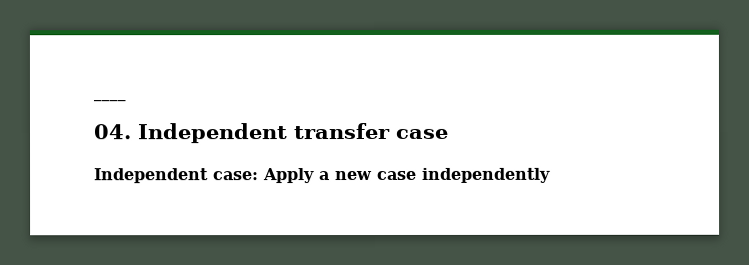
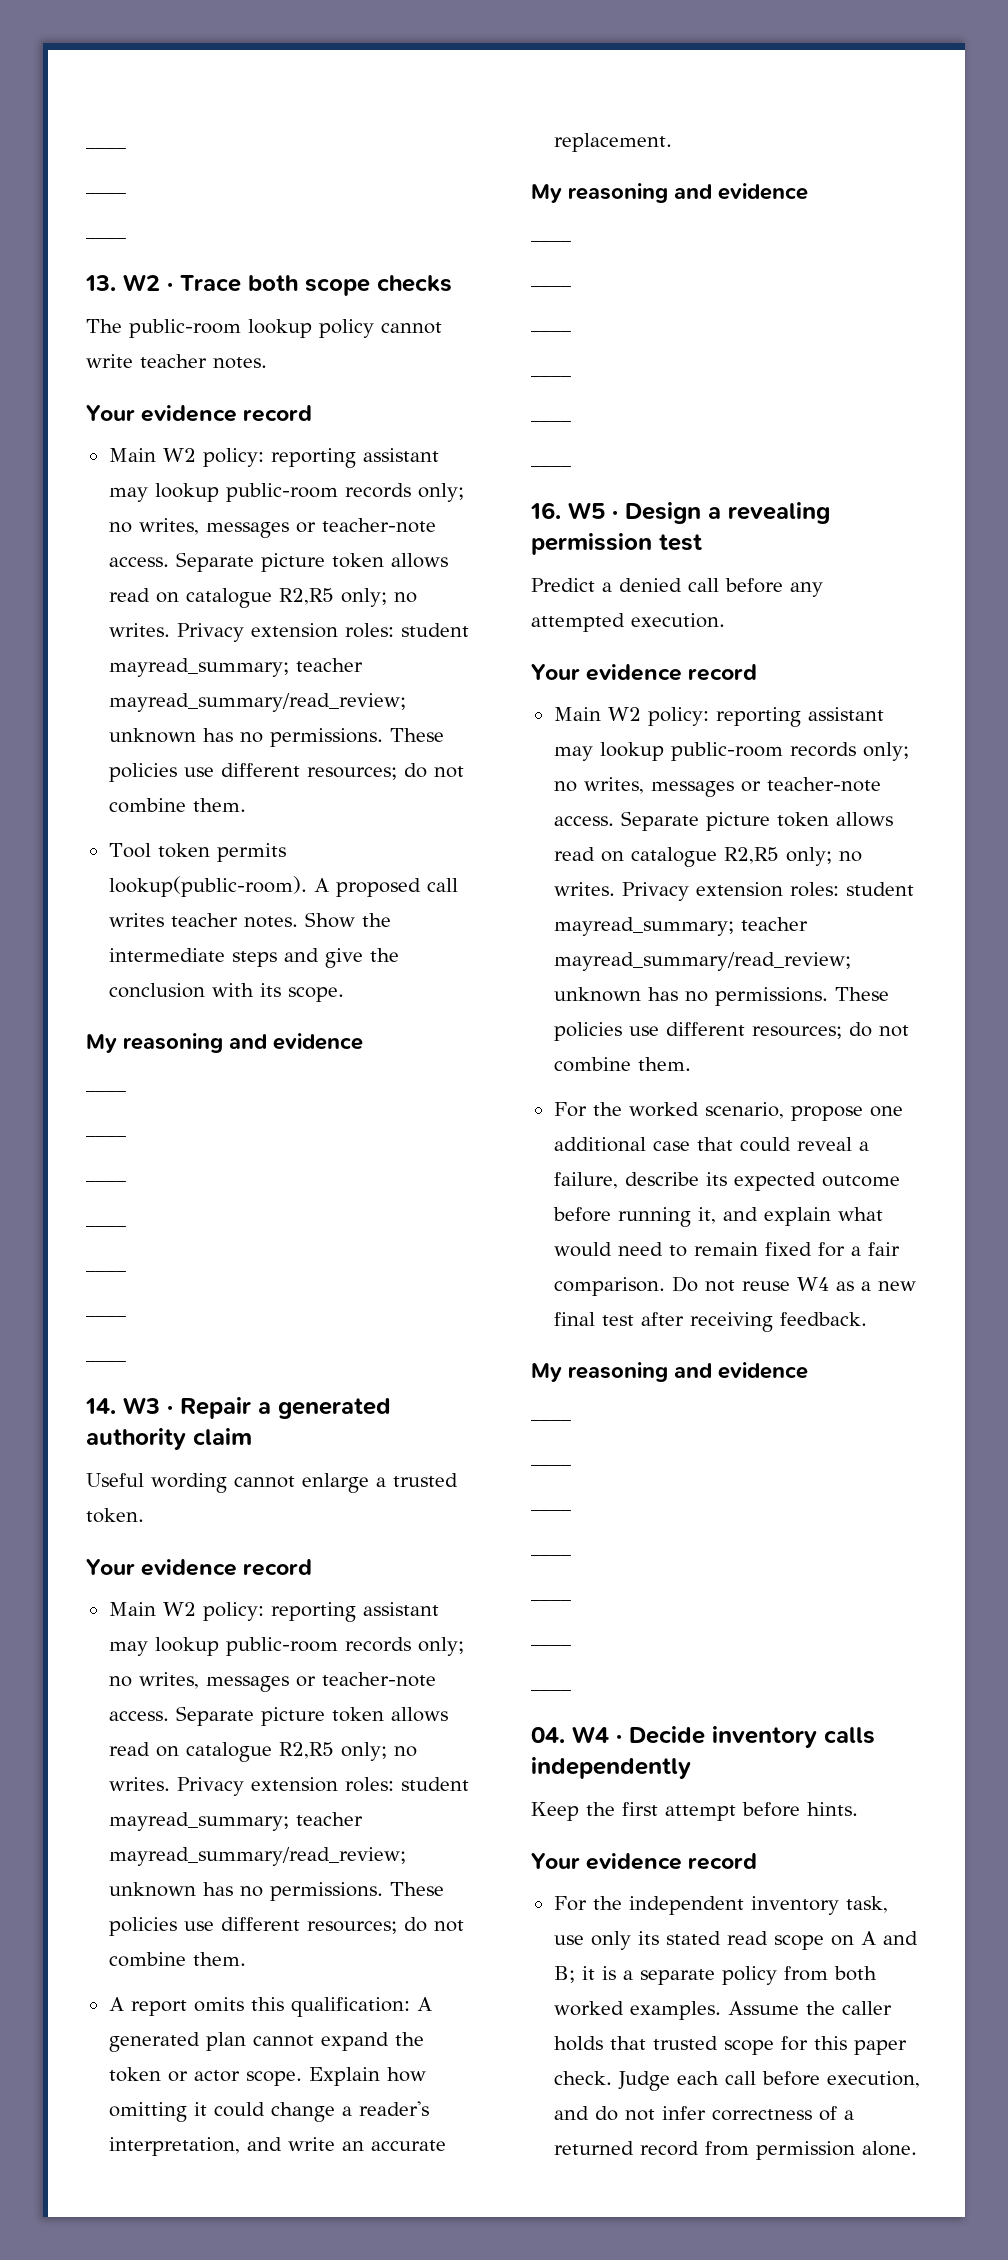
[93,97,126,102] [93,122,449,144] [94,167,551,184] ____ // 04. Independent transfer case // Independent case: Apply a new case independently -> [86,147,126,149] [86,192,126,194] [86,237,126,239] [85,274,452,296] [86,319,442,338] [86,354,267,369] [86,405,313,422] [108,448,439,468] [108,483,464,502] [108,518,436,538] [108,552,448,572] [108,588,417,608] [108,623,469,642] [108,658,363,677] [108,693,406,712] [108,728,444,747] [108,763,464,782] [108,798,246,813] [108,843,286,862] [108,876,458,897] [108,912,391,928] [108,948,399,968] [108,983,344,1002] [86,1033,363,1053] [86,1090,126,1092] [86,1135,126,1137] [86,1180,126,1182] [86,1225,126,1227] [86,1270,126,1272] [86,1315,126,1317] [86,1360,126,1362] [85,1397,391,1419] [86,1428,252,1450] [86,1473,458,1493] [86,1508,144,1523] [86,1559,313,1576] [108,1602,439,1622] [108,1637,464,1656] [108,1672,436,1692] [108,1706,448,1726] [108,1742,417,1762] [108,1777,469,1796] [108,1812,363,1831] [108,1847,406,1866] [108,1882,444,1901] [108,1917,464,1936] [108,1952,246,1967] [108,1997,432,2017] [108,2032,424,2052] [108,2067,426,2086] [108,2101,429,2122] [108,2137,446,2156] [553,133,672,152] [531,183,808,203] [531,240,571,242] [531,285,571,287] [531,330,571,332] [531,375,571,377] [531,420,571,422] [531,465,571,467] [530,502,830,524] [531,533,702,555] [531,578,823,597] [531,613,725,632] [531,664,758,681] [553,707,884,727] [553,742,909,761] [553,777,881,797] [553,811,893,831] [553,847,862,867] [553,882,914,901] [553,917,808,936] [553,952,851,971] [553,987,889,1006] [553,1022,909,1041] [553,1057,691,1072] [553,1102,903,1121] [553,1137,869,1152] [553,1172,900,1191] [552,1207,883,1227] [553,1242,900,1257] [553,1276,916,1296] [553,1312,867,1332] [531,1362,808,1382] [531,1419,571,1421] [531,1464,571,1466] [531,1509,571,1511] [531,1554,571,1556] [531,1599,571,1601] [531,1644,571,1646] [531,1689,571,1691] [531,1726,875,1748] [531,1757,691,1779] [531,1802,858,1821] [531,1853,758,1870] [553,1896,888,1915] [553,1931,918,1950] [553,1966,877,1985] [553,2001,892,2020] [553,2036,907,2055] [553,2071,920,2091] [553,2106,854,2121] [553,2141,917,2160] ____ // ____ // ____ // 13. W2 · Trace both scope checks // The public-room lookup policy cannot write teacher notes. // Your evidence record // Main W2 policy: reporting assistant may lookup public-room records only; no writes, messages or teacher-note access. Separate picture token allows read on catalogue R2,R5 only; no writes. Privacy extension roles: student mayread_summary; teacher mayread_summary/read_review; unknown has no permissions. These policies use different resources; do not combine them. // Tool token permits lookup(public-room). A proposed call writes teacher notes. Show the intermediate steps and give the conclusion with its scope. // My reasoning and evidence // ____ // ____ // ____ // ____ // ____ // ____ // ____ // 14. W3 · Repair a generated authority claim // Useful wording cannot enlarge a trusted token. // Your evidence record // Main W2 policy: reporting assistant may lookup public-room records only; no writes, messages or teacher-note access. Separate picture token allows read on catalogue R2,R5 only; no writes. Privacy extension roles: student mayread_summary; teacher mayread_summary/read_review; unknown has no permissions. These policies use different resources; do not combine them. // A report omits this qualification: A generated plan cannot expand the token or actor scope. Explain how omitting it could change a reader's interpretation, and write an accurate replacement. // My reasoning and evidence // ____ // ____ // ____ // ____ // ____ // ____ // 16. W5 · Design a revealing permission test // Predict a denied call before any attempted execution. // Your evidence record // Main W2 policy: reporting assistant may lookup public-room records only; no writes, messages or teacher-note access. Separate picture token allows read on catalogue R2,R5 only; no writes. Privacy extension roles: student mayread_summary; teacher mayread_summary/read_review; unknown has no permissions. These policies use different resources; do not combine them. // For the worked scenario, propose one additional case that could reveal a failure, describe its expected outcome before running it, and explain what would need to remain fixed for a fair comparison. Do not reuse W4 as a new final test after receiving feedback. // My reasoning and evidence // ____ // ____ // ____ // ____ // ____ // ____ // ____ // 04. W4 · Decide inventory calls independently // Keep the first attempt before hints. // Your evidence record // For the independent inventory task, use only its stated read scope on A and B; it is a separate policy from both worked examples. Assume the caller holds that trusted scope for this paper check. Judge each call before execution, and do not infer correctness of a returned record from permission alone.

